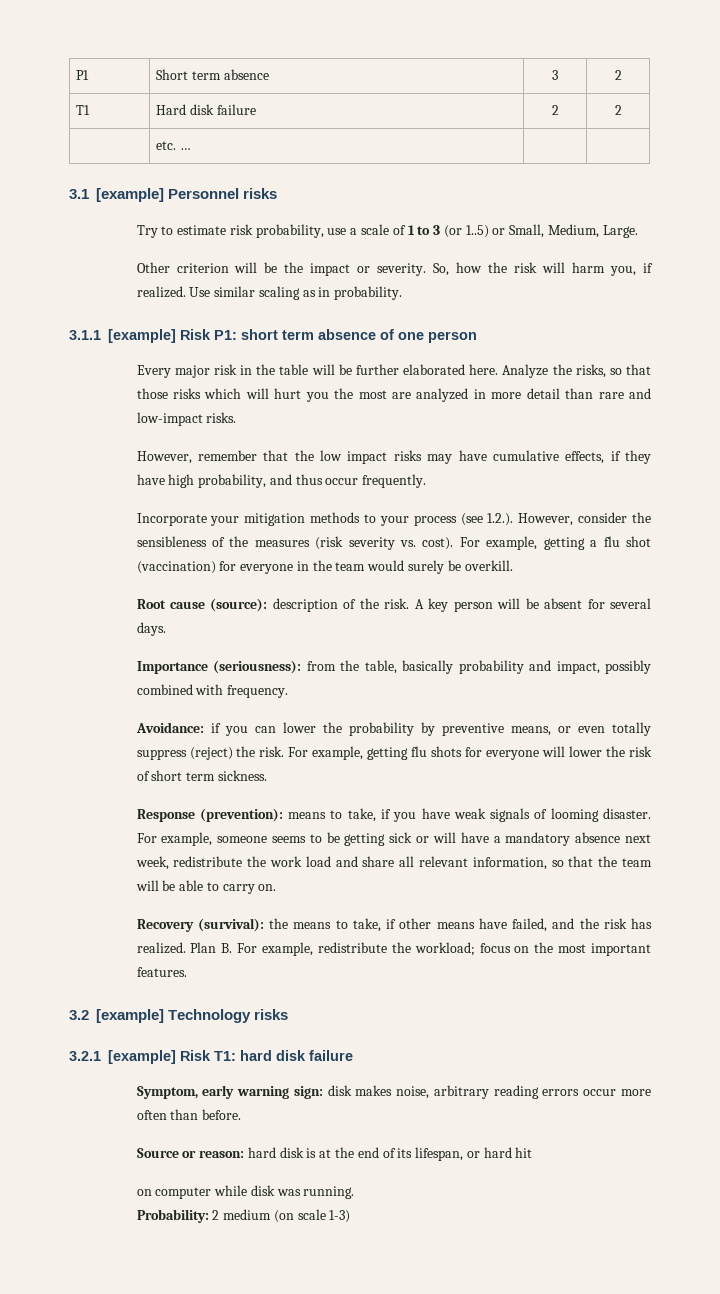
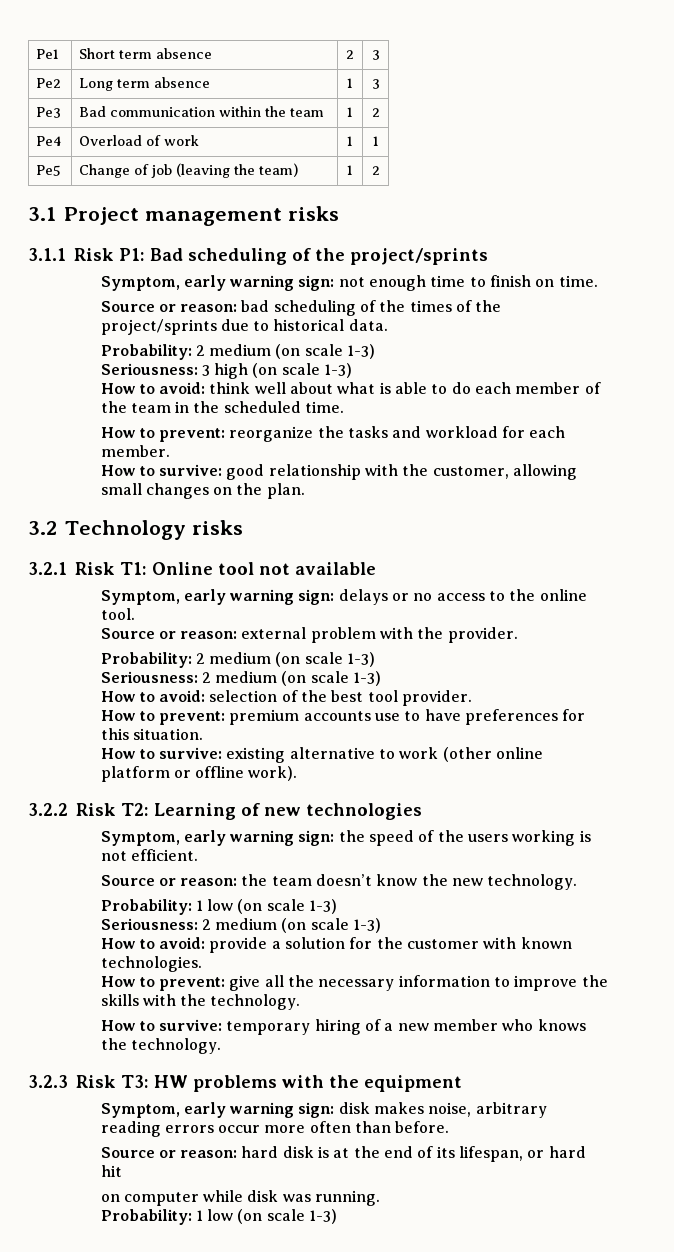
[75,70,89,80] P1 -> [36,49,60,59] Pe1
[552,70,558,80] [614,70,622,80] [75,105,90,115] [155,104,256,115] [551,105,559,115] [614,105,622,115] [155,141,191,150] | 3 | 2 // T1 | Hard disk failure | 2 | 2 // | etc. … | | -> [346,50,354,59] [371,50,380,60] [36,78,62,88] [79,77,211,91] [347,78,353,88] [371,79,380,89] [36,107,62,118] [79,106,325,117] [347,107,353,117] [371,108,380,117] [36,136,63,146] [79,135,200,146] [347,136,353,146] [372,136,379,146] [36,165,62,176] [79,163,299,178] [347,165,353,175] [371,166,380,175] | 2 | 3 // Pe2 | Long term absence | 1 | 3 // Pe3 | Bad communication within the team | 1 | 2 // Pe4 | Overload of work | 1 | 1 // Pe5 | Change of job (leaving the team) | 1 | 2
[96,188,278,202] [136,224,638,238] [136,262,653,276] [136,286,403,300] [69,329,477,343] [136,364,651,378] [136,388,651,402] [136,412,237,426] [136,450,651,464] [136,474,427,488] [136,512,652,526] [136,536,652,550] [136,560,513,574] [136,598,651,612] [136,622,166,636] [136,660,651,674] [136,684,289,698] [135,722,651,736] [136,746,652,760] [136,770,267,781] [136,808,651,822] [136,832,651,846] [135,856,652,870] [135,880,277,894] [136,918,652,932] [136,942,652,956] [136,967,187,977] [69,1009,164,1023] [example] Personnel risks // Try to estimate risk probability, use a scale of 1 to 3 (or 1..5) or Small, Medium, Large. // Other criterion will be the impact or severity. So, how the risk will harm you, if realized. Use similar scaling as in probability. // 3.1.1 [example] Risk P1: short term absence of one person // Every major risk in the table will be further elaborated here. Analyze the risks, so that those risks which will hurt you the most are analyzed in more detail than rare and low-impact risks. // However, remember that the low impact risks may have cumulative effects, if they have high probability, and thus occur frequently. // Incorporate your mitigation methods to your process (see 1.2.). However, consider the sensibleness of the measures (risk severity vs. cost). For example, getting a flu shot (vaccination) for everyone in the team would surely be overkill. // Root cause (source): description of the risk. A key person will be absent for several days. // Importance (seriousness): from the table, basically probability and impact, possibly combined with frequency. // Avoidance: if you can lower the probability by preventive means, or even totally suppress (reject) the risk. For example, getting flu shots for everyone will lower the risk of short term sickness. // Response (prevention): means to take, if you have weak signals of looming disaster. For example, someone seems to be getting sick or will have a mandatory absence next week, redistribute the work load and share all relevant information, so that the team will be able to carry on. // Recovery (survival): the means to take, if other means have failed, and the risk has realized. Plan B. For example, redistribute the workload; focus on the most important features. // 3.2 [example] -> [64,206,339,226] [28,248,488,265] [100,275,598,291] [100,300,502,316] [100,319,388,335] [100,344,376,360] [100,363,353,379] [100,382,601,394] [100,401,345,413] [100,426,566,442] [100,445,170,457] [100,464,578,480] [100,483,305,499] [28,521,57,535] Project management risks // 3.1.1 Risk P1: Bad scheduling of the project/sprints // Symptom, early warning sign: not enough time to finish on time. // Source or reason: bad scheduling of the times of the project/sprints due to historical data. // Probability: 2 medium (on scale 1-3) // Seriousness: 3 high (on scale 1-3) // How to avoid: think well about what is able to do each member of the team in the scheduled time. // How to prevent: reorganize the tasks and workload for each member. // How to survive: good relationship with the customer, allowing small changes on the plan. // 3.2
[108,1050,176,1064] [example] -> (67, 568) none
[240,1050,353,1061] hard disk failure -> [152,562,376,575] [100,589,587,605] [100,608,135,620] [100,627,518,643] [100,652,376,668] [100,671,382,686] [100,690,473,706] [100,709,586,725] [100,728,203,740] [100,747,544,763] [100,766,298,782] [28,803,422,820] [100,830,591,846] [100,849,198,861] [100,874,578,890] [100,899,338,915] [100,918,382,933] [100,937,572,953] [100,956,202,972] [100,975,608,991] [100,994,301,1010] [100,1019,586,1035] [100,1038,221,1054] [28,1075,462,1092] Online tool not available // Symptom, early warning sign: delays or no access to the online tool. // Source or reason: external problem with the provider. // Probability: 2 medium (on scale 1-3) // Seriousness: 2 medium (on scale 1-3) // How to avoid: selection of the best tool provider. // How to prevent: premium accounts use to have preferences for this situation. // How to survive: existing alternative to work (other online platform or offline work). // 3.2.2 Risk T2: Learning of new technologies // Symptom, early warning sign: the speed of the users working is not efficient. // Source or reason: the team doesn’t know the new technology. // Probability: 1 low (on scale 1-3) // Seriousness: 2 medium (on scale 1-3) // How to avoid: provide a solution for the customer with known technologies. // How to prevent: give all the necessary information to improve the skills with the technology. // How to survive: temporary hiring of a new member who knows the technology. // 3.2.3 Risk T3: HW problems with the equipment
[212,1209,272,1220] 2 medium -> [195,1209,234,1221] 1 low

